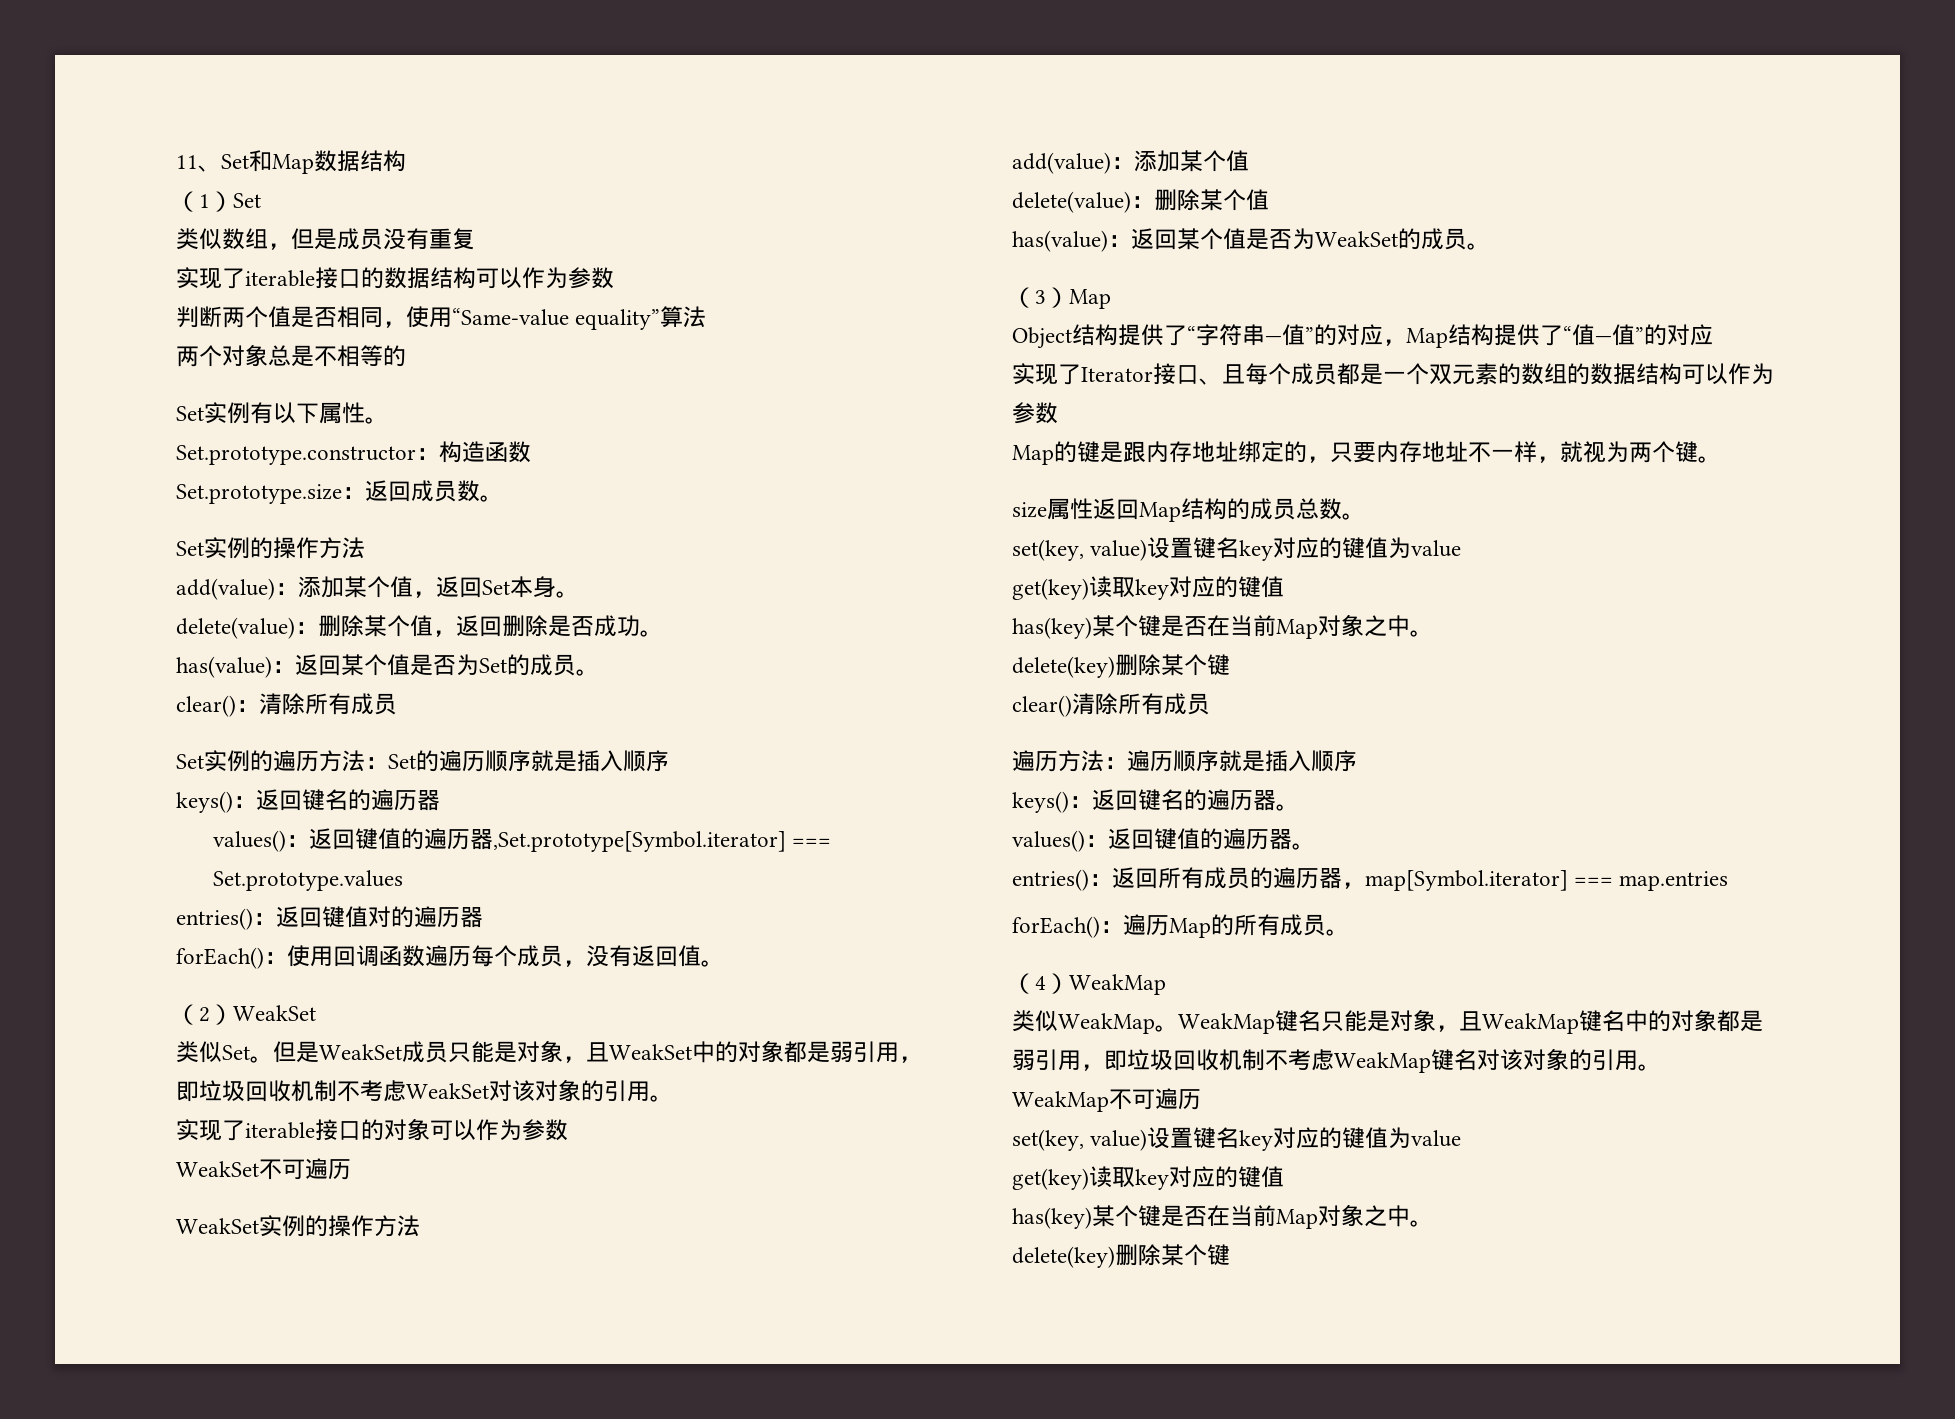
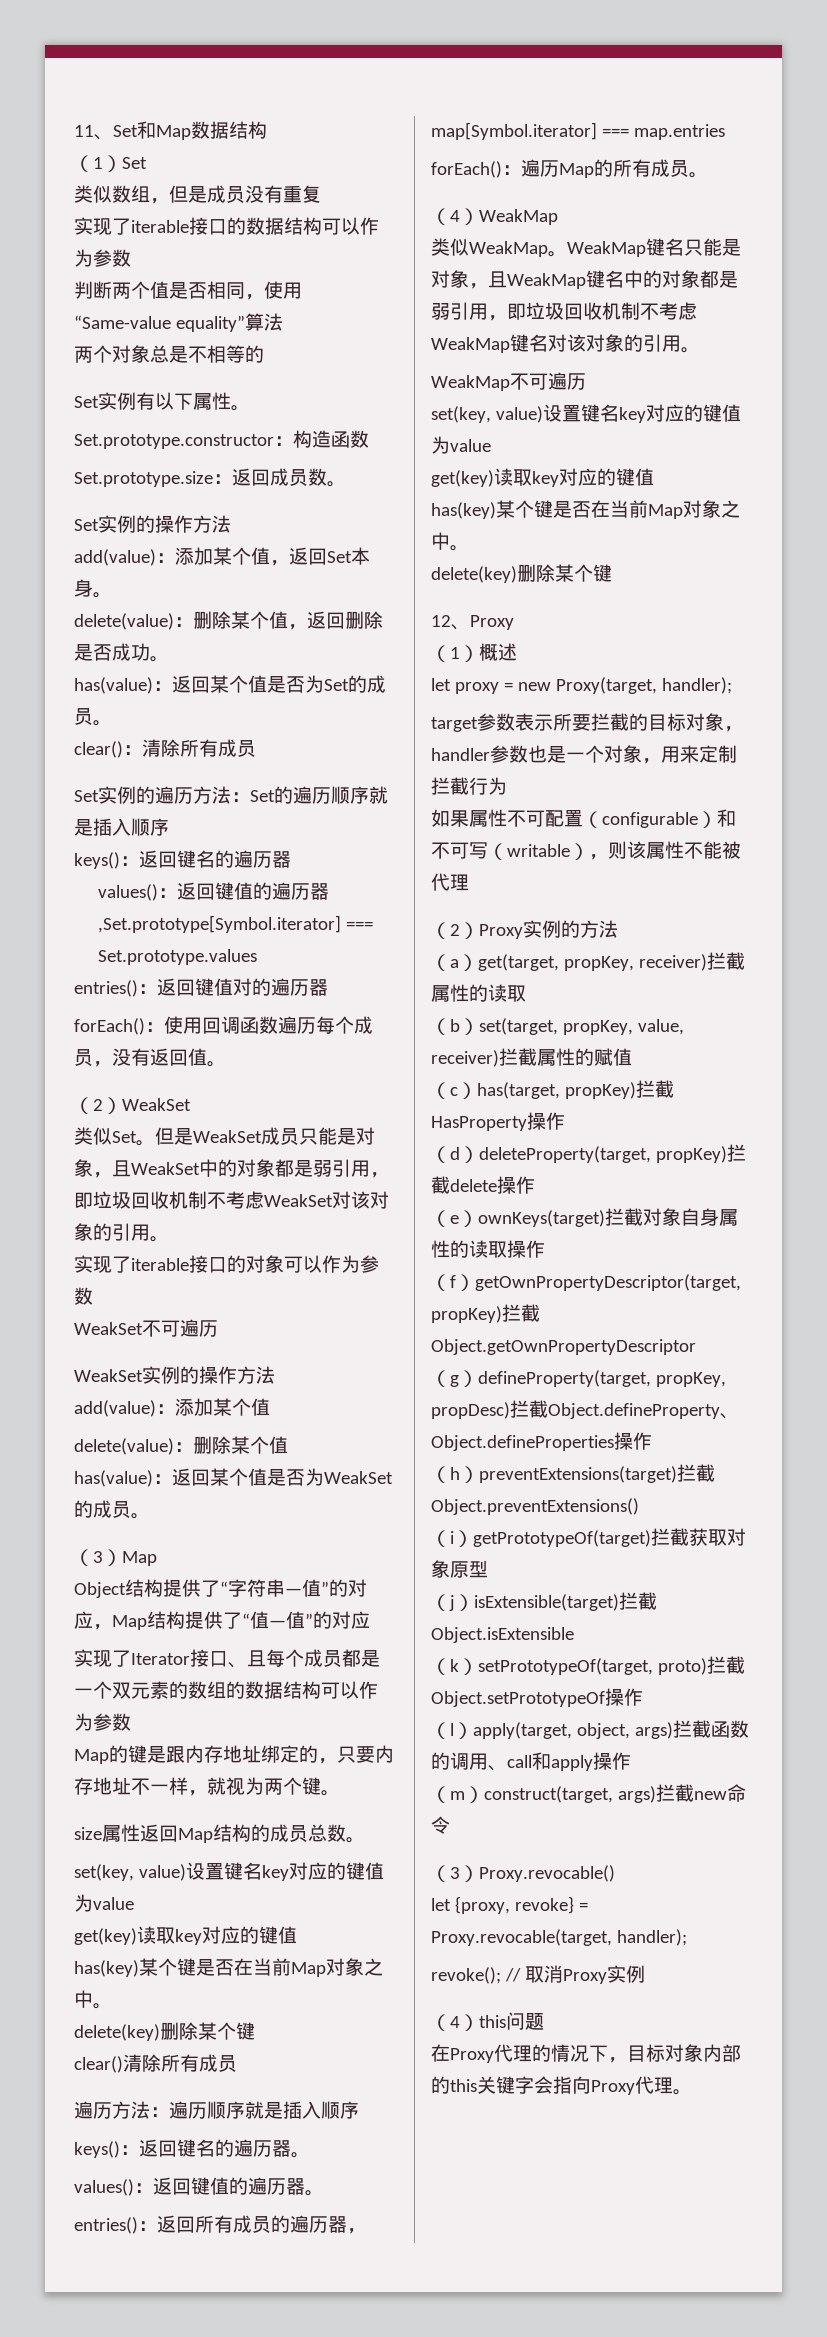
(1230, 1255) none -> [431,615,514,630] [431,643,517,662] [431,677,732,694] [431,713,743,732] [431,745,737,764] [431,777,507,795] [431,809,736,828] [431,841,741,860] [431,873,469,891] [431,920,618,939] [431,952,745,971] [431,984,526,1002] [431,1018,684,1035] [431,1048,632,1067] [431,1080,674,1099] [431,1112,565,1131] [431,1144,746,1163] [431,1176,535,1194] [431,1208,738,1227] [431,1240,545,1258] [431,1274,741,1291] [431,1304,540,1323] [431,1339,696,1355] [431,1370,726,1387] [431,1400,739,1419] [431,1432,652,1451] [431,1464,715,1483] [431,1498,639,1515] [431,1528,746,1547] [431,1560,488,1578] [431,1592,657,1611] [431,1627,574,1643] [431,1656,745,1675] [431,1688,643,1707] [431,1720,749,1739] [431,1752,631,1771] [431,1784,746,1803] [431,1816,450,1834] [431,1865,615,1882] [431,1896,588,1914] [431,1929,687,1946] [431,1965,645,1984] [431,2012,544,2031] [431,2044,741,2063] [431,2076,692,2095] // 12、Proxy // （1）概述 // let proxy = new Proxy(target, handler); // target参数表示所要拦截的目标对象，handler参数也是一个对象，用来定制拦截行为 // 如果属性不可配置（configurable）和不可写（writable），则该属性不能被代理 // （2）Proxy实例的方法 // （a）get(target, propKey, receiver)拦截属性的读取 // （b）set(target, propKey, value, receiver)拦截属性的赋值 // （c）has(target, propKey)拦截HasProperty操作 // （d）deleteProperty(target, propKey)拦截delete操作 // （e）ownKeys(target)拦截对象自身属性的读取操作 // （f）getOwnPropertyDescriptor(target, propKey)拦截Object.getOwnPropertyDescriptor // （g）defineProperty(target, propKey, propDesc)拦截Object.defineProperty、Object.defineProperties操作 // （h）preventExtensions(target)拦截Object.preventExtensions() // （i）getPrototypeOf(target)拦截获取对象原型 // （j）isExtensible(target)拦截Object.isExtensible // （k）setPrototypeOf(target, proto)拦截Object.setPrototypeOf操作 // （l）apply(target, object, args)拦截函数的调用、call和apply操作 // （m）construct(target, args)拦截new命令 // （3）Proxy.revocable() // let {proxy, revoke} = Proxy.revocable(target, handler); // revoke(); // 取消Proxy实例 // （4）this问题 // 在Proxy代理的情况下，目标对象内部的this关键字会指向Proxy代理。

